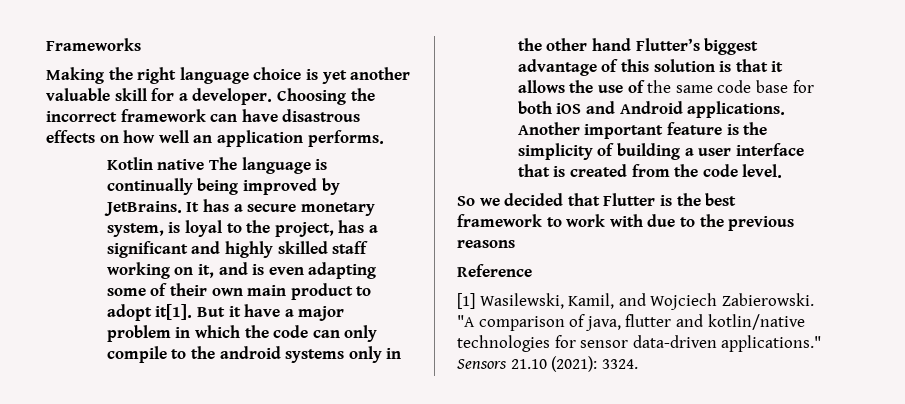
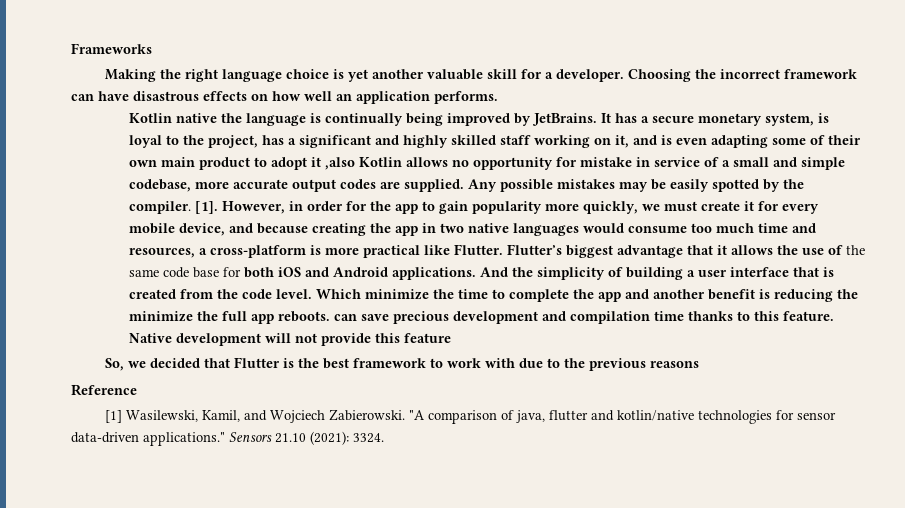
[209,157,238,170] The -> [220,113,242,123] the
[155,304,345,321] [106,325,378,342] [106,346,402,363] [517,38,759,55] [517,59,732,76] it[1]. But it have a major problem in which the code can only compile to the android systems only in the other hand Flutter’s biggest advantage of this solution is -> [310,157,845,170] [128,179,804,192] [128,201,819,214] [128,223,816,236] [128,244,683,258] it ,also Kotlin allows no opportunity for mistake in service of a small and simple codebase, more accurate output codes are supplied. Any possible mistakes may be easily spotted by the compiler. [1]. However, in order for the app to gain popularity more quickly, we must create it for every mobile device, and because creating the app in two native languages would consume too much time and resources, a cross-platform is more practical like Flutter. Flutter’s biggest advantage
[517,122,739,139] Another important feature is -> [479,267,508,277] And
[457,196,475,206] // So -> [315,289,858,302] [128,311,834,324] [128,333,451,346] [105,358,125,371] Which minimize the time to complete the app and another benefit is reducing the minimize the full app reboots. can save precious development and compilation time thanks to this feature. Native development will not provide this feature // So,

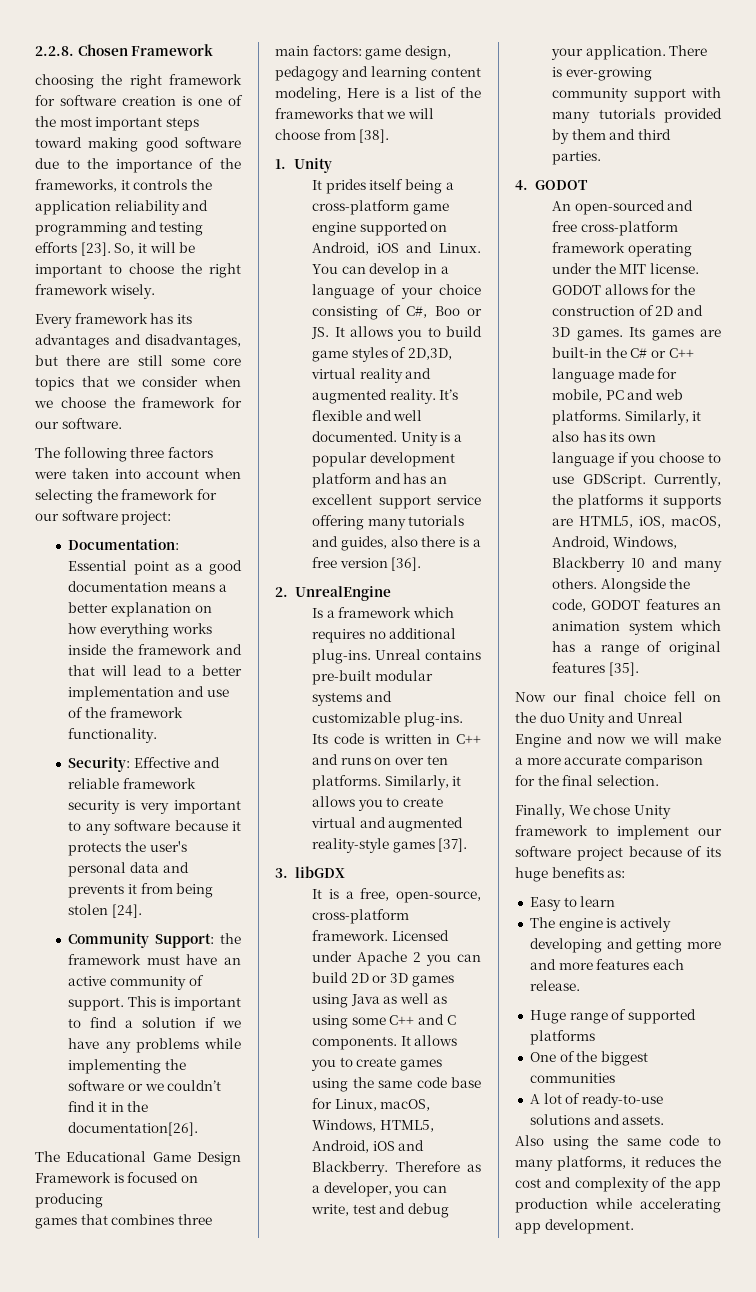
[71,43,152,54] [105,69,858,82] [71,91,498,104] [128,113,829,126] [128,135,861,148] [128,157,845,170] [128,179,804,192] [128,201,819,214] [128,223,816,236] [128,244,843,258] Frameworks // Making the right language choice is yet another valuable skill for a developer. Choosing the incorrect framework can have disastrous effects on how well an application performs. // Kotlin native the language is continually being improved by JetBrains. It has a secure monetary system, is loyal to the project, has a significant and highly skilled staff working on it, and is even adapting some of their own main product to adopt it ,also Kotlin allows no opportunity for mistake in service of a small and simple codebase, more accurate output codes are supplied. Any possible mistakes may be easily spotted by the compiler. [1]. However, in order for the app to gain popularity more quickly, we must create it for every mobile device, and because creating the app in two native languages would consume too much time and resources, a cross-platform is more practical like Flutter. Flutter’s biggest advantage that it allows the use of -> [35,44,214,56] [35,74,242,89] [35,95,243,106] [35,116,199,131] [35,137,242,152] [35,158,241,173] [35,179,212,192] [35,200,209,215] [35,221,204,236] [35,242,196,256] [35,263,241,278] [35,284,155,299] [35,313,192,328] [35,334,241,349] [35,355,241,366] [35,376,241,391] [34,397,242,408] [35,418,122,429] [35,447,213,462] [34,468,241,479] [35,489,217,504] [35,510,172,525] [68,539,180,550] [68,560,242,575] [68,581,227,592] [68,602,212,617] [68,623,212,638] [68,644,242,655] [68,665,242,676] [68,686,229,701] [68,707,183,718] [68,728,158,743] [68,757,220,772] [68,778,197,789] [68,800,241,814] [68,820,241,835] [68,841,187,856] [68,862,189,877] [68,883,214,898] [68,904,143,918] [68,933,241,948] [68,954,241,965] [68,975,204,990] [68,996,241,1011] [68,1017,241,1028] [68,1038,241,1053] [68,1059,187,1074] [68,1080,222,1091] [68,1101,149,1112] [68,1122,199,1136] [35,1151,241,1166] [35,1172,198,1183] [35,1193,103,1208] [35,1214,212,1229] [275,45,451,60] [275,66,481,81] [275,87,481,102] [275,108,434,119] [275,129,390,143] [275,158,332,173] [312,179,454,194] [312,200,449,215] [312,221,448,236] [312,242,481,255] [312,263,449,278] [312,284,481,299] [312,305,482,320] [311,326,482,341] [312,347,453,362] [311,368,432,383] [312,389,459,404] [312,410,423,421] [312,431,463,446] [312,452,455,467] [312,473,448,488] [312,494,481,509] [312,515,465,530] [312,536,481,551] [312,557,422,571] [275,586,391,601] [312,607,455,618] [312,628,457,643] [312,649,481,664] [312,670,433,685] [312,691,392,706] [312,712,463,727] [312,733,481,744] [312,754,448,765] [312,775,462,790] [312,796,444,811] [311,817,464,832] [312,838,468,853] [275,866,345,878] [312,888,481,903] [312,909,410,924] [312,930,449,941] [312,951,481,966] [312,972,454,987] [312,993,447,1008] [312,1014,456,1029] [312,1035,458,1050] [311,1057,443,1071] [312,1078,349,1092] 2.2.8. Chosen Framework // choosing the right framework for software creation is one of the most important steps toward making good software due to the importance of the frameworks, it controls the application reliability and programming and testing efforts [23]. So, it will be important to choose the right framework wisely. // Every framework has its advantages and disadvantages, but there are still some core topics that we consider when we choose the framework for our software. // The following three factors were taken into account when selecting the framework for our software project: // Documentation: Essential point as a good documentation means a better explanation on how everything works inside the framework and that will lead to a better implementation and use of the framework functionality. // Security: Effective and reliable framework security is very important to any software because it protects the user's personal data and prevents it from being stolen [24]. // Community Support: the framework must have an active community of support. This is important to find a solution if we have any problems while implementing the software or we couldn’t find it in the documentation[26]. // The Educational Game Design Framework is focused on producing // games that combines three main factors: game design, pedagogy and learning content modeling, Here is a list of the frameworks that we will choose from [38]. // 1. Unity // It prides itself being a cross-platform game engine supported on Android, iOS and Linux. You can develop in a language of your choice consisting of C#, Boo or JS. It allows you to build game styles of 2D,3D, virtual reality and augmented reality. It’s flexible and well documented. Unity is a popular development platform and has an excellent support service offering many tutorials and guides, also there is a free version [36]. // 2. UnrealEngine // Is a framework which requires no additional plug-ins. Unreal contains pre-built modular systems and customizable plug-ins. Its code is written in C++ and runs on over ten platforms. Similarly, it allows you to create virtual and augmented reality-style games [37]. // 3. libGDX // It is a free, open-source, cross-platform framework. Licensed under Apache 2 you can build 2D or 3D games using Java as well as using some C++ and C components. It allows you to create games using
[243,267,834,280] [128,289,858,302] [128,311,834,324] [128,333,451,346] [105,357,700,371] [71,384,137,396] [105,409,837,424] [71,431,384,446] both iOS and Android applications. And the simplicity of building a user interface that is created from the code level. Which minimize the time to complete the app and another benefit is reducing the minimize the full app reboots. can save precious development and compilation time thanks to this feature. Native development will not provide this feature // So, we decided that Flutter is the best framework to work with due to the previous reasons // Reference // [1] Wasilewski, Kamil, and Wojciech Zabierowski. "A comparison of java, flutter and kotlin/native technologies for sensor data-driven applications." Sensors 21.10 (2021): 3324. -> [334,1099,431,1111] [312,1119,434,1132] [312,1140,425,1153] [312,1161,481,1176] [312,1182,448,1197] [311,1203,450,1218] [551,45,708,60] [552,67,652,81] [552,87,721,102] [552,108,722,123] [552,129,672,144] [552,151,602,165] [515,180,588,190] [552,200,694,215] [552,221,678,236] [552,242,692,257] [552,263,700,274] [552,284,696,295] [552,305,704,316] [552,327,721,341] [552,347,694,358] [552,368,678,383] [552,389,684,402] [552,410,702,425] [552,431,657,442] [552,452,721,467] [552,473,721,488] [552,494,721,509] [552,516,721,528] [552,536,677,549] [552,557,722,572] [552,578,691,593] [552,599,721,612] [552,620,721,635] [552,641,721,656] [552,662,639,676] [515,691,721,702] [515,712,683,727] [515,733,721,748] [515,755,703,769] [515,775,659,786] [515,804,671,819] [515,825,722,840] [515,846,721,861] [515,867,626,882] [529,896,616,911] [529,917,671,932] [529,938,721,953] [529,959,684,970] [529,980,580,991] [529,1009,696,1024] [529,1030,595,1045] [529,1051,648,1066] [529,1073,615,1083] [529,1093,663,1108] [529,1114,665,1125] [515,1135,721,1150] [515,1156,721,1171] [515,1177,721,1192] [515,1198,721,1213] [515,1219,634,1234] Linux, macOS, Windows, HTML5, Android, iOS and Blackberry. Therefore as a developer, you can write, test and debug your application. There is ever-growing community support with many tutorials provided by them and third parties. // 4. GODOT // An open-sourced and free cross-platform framework operating under the MIT license. GODOT allows for the construction of 2D and 3D games. Its games are built-in the C# or C++ language made for mobile, PC and web platforms. Similarly, it also has its own language if you choose to use GDScript. Currently, the platforms it supports are HTML5, iOS, macOS, Android, Windows, Blackberry 10 and many others. Alongside the code, GODOT features an animation system which has a range of original features [35]. // Now our final choice fell on the duo Unity and Unreal Engine and now we will make a more accurate comparison for the final selection. // Finally, We chose Unity framework to implement our software project because of its huge benefits as: // Easy to learn // The engine is actively developing and getting more and more features each release. // Huge range of supported platforms // One of the biggest communities // A lot of ready-to-use solutions and assets. // Also using the same code to many platforms, it reduces the cost and complexity of the app production while accelerating app development.

